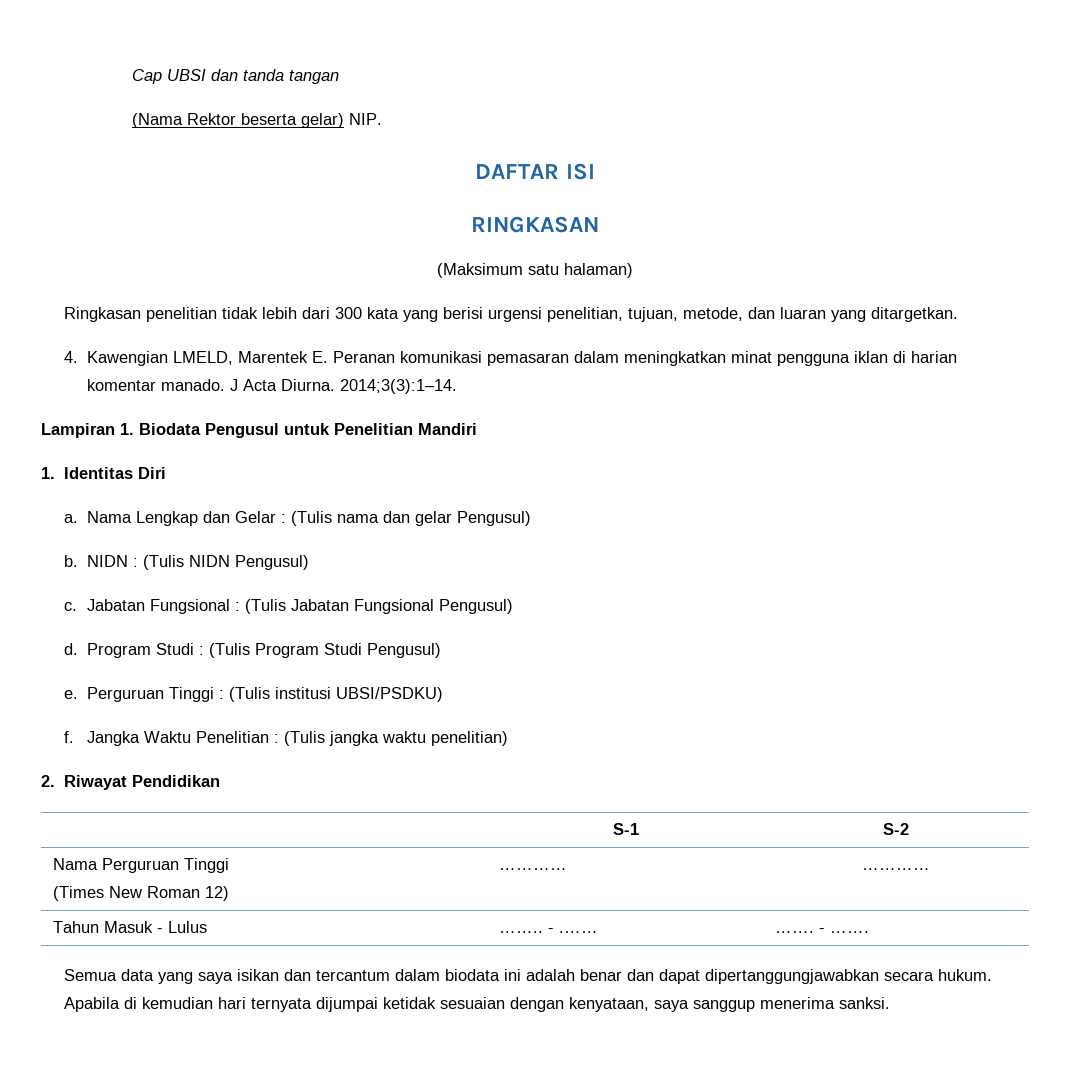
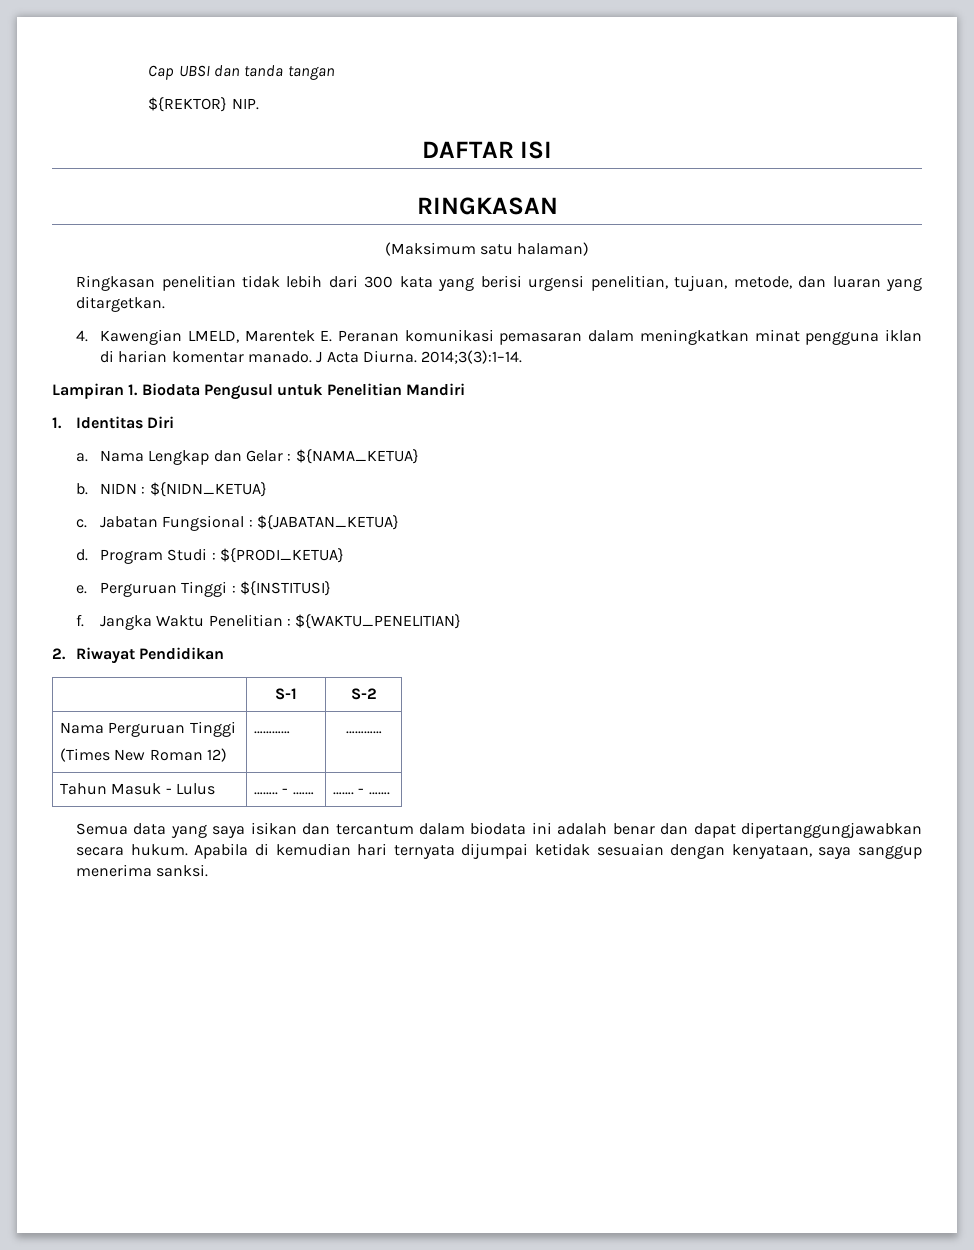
[132,113,345,128] (Nama Rektor beserta gelar) -> [148,97,228,112] ${REKTOR}
[290,511,531,526] (Tulis nama dan gelar Pengusul) -> [295,449,419,464] ${NAMA_KETUA}
[142,555,309,570] (Tulis NIDN Pengusul) -> [149,482,267,497] ${NIDN_KETUA}
[244,599,513,614] (Tulis Jabatan Fungsional Pengusul) -> [257,515,400,530] ${JABATAN_KETUA}
[208,643,441,658] (Tulis Program Studi Pengusul) -> [220,548,345,563] ${PRODI_KETUA}
[228,687,443,702] (Tulis institusi UBSI/PSDKU) -> [240,581,332,596] ${INSTITUSI}
[283,731,508,746] (Tulis jangka waktu penelitian) -> [295,614,462,629] ${WAKTU_PENELITIAN}

